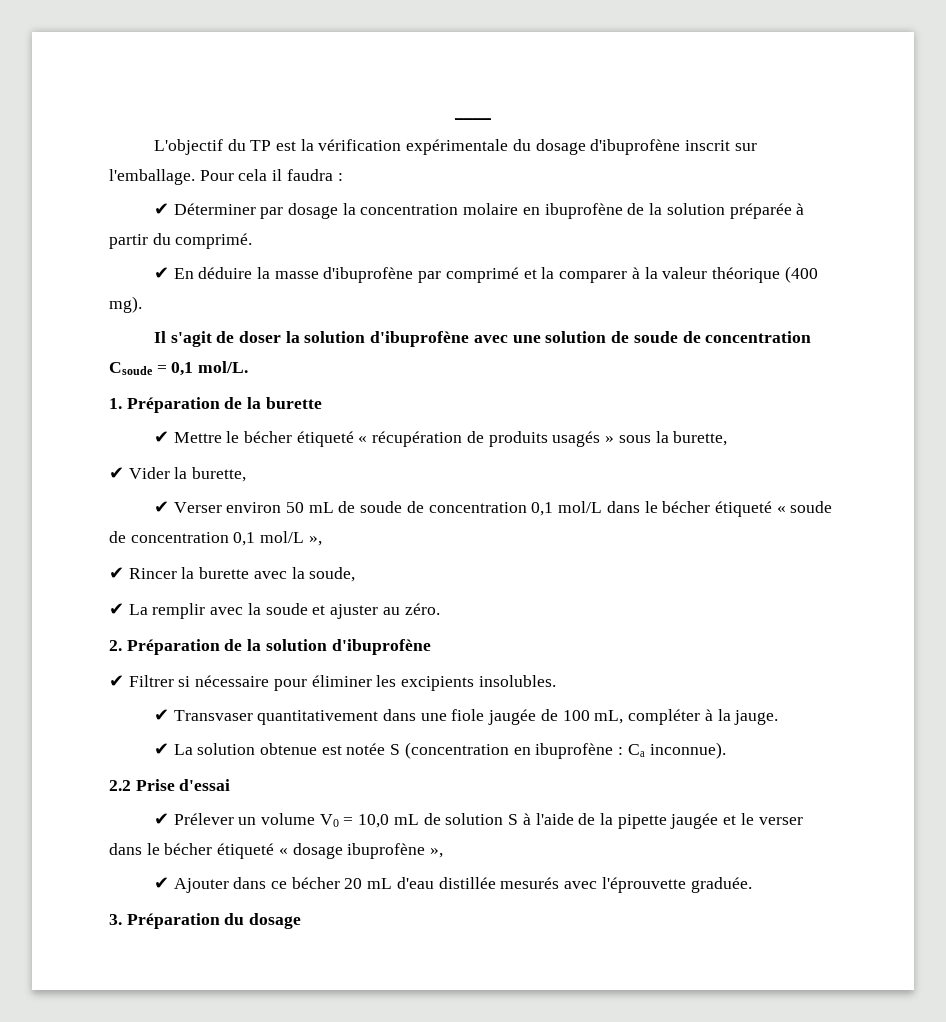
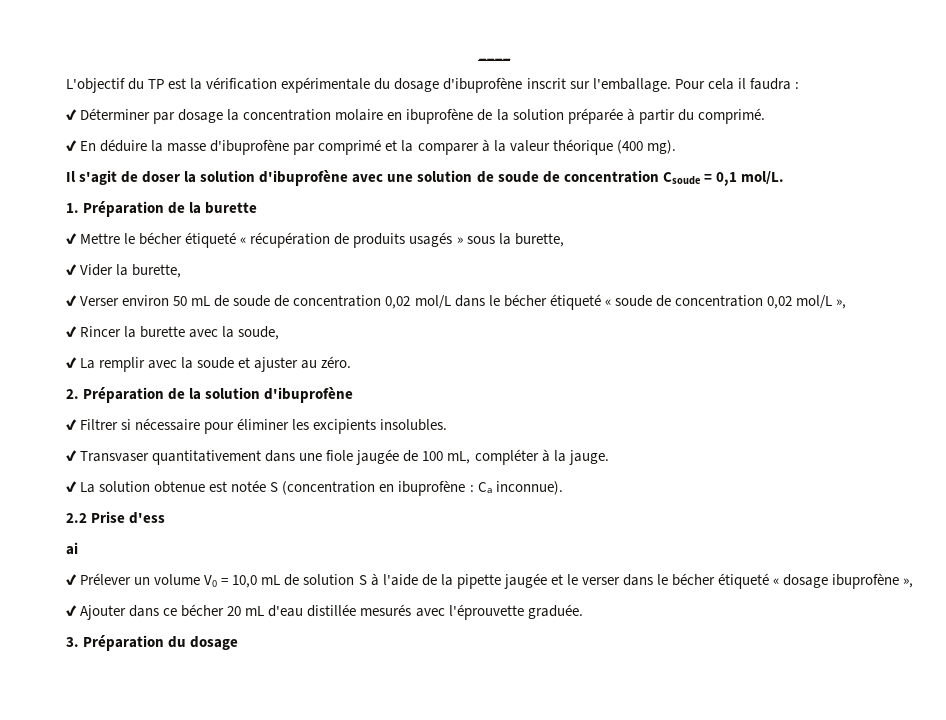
[531,502,554,516] 0,1 -> [385,296,411,309] 0,02
[233,532,256,546] 0,1 -> [766,296,792,309] 0,02
[179,779,231,791] d'essai -> [129,512,166,524] [66,542,78,555] d'ess // ai

